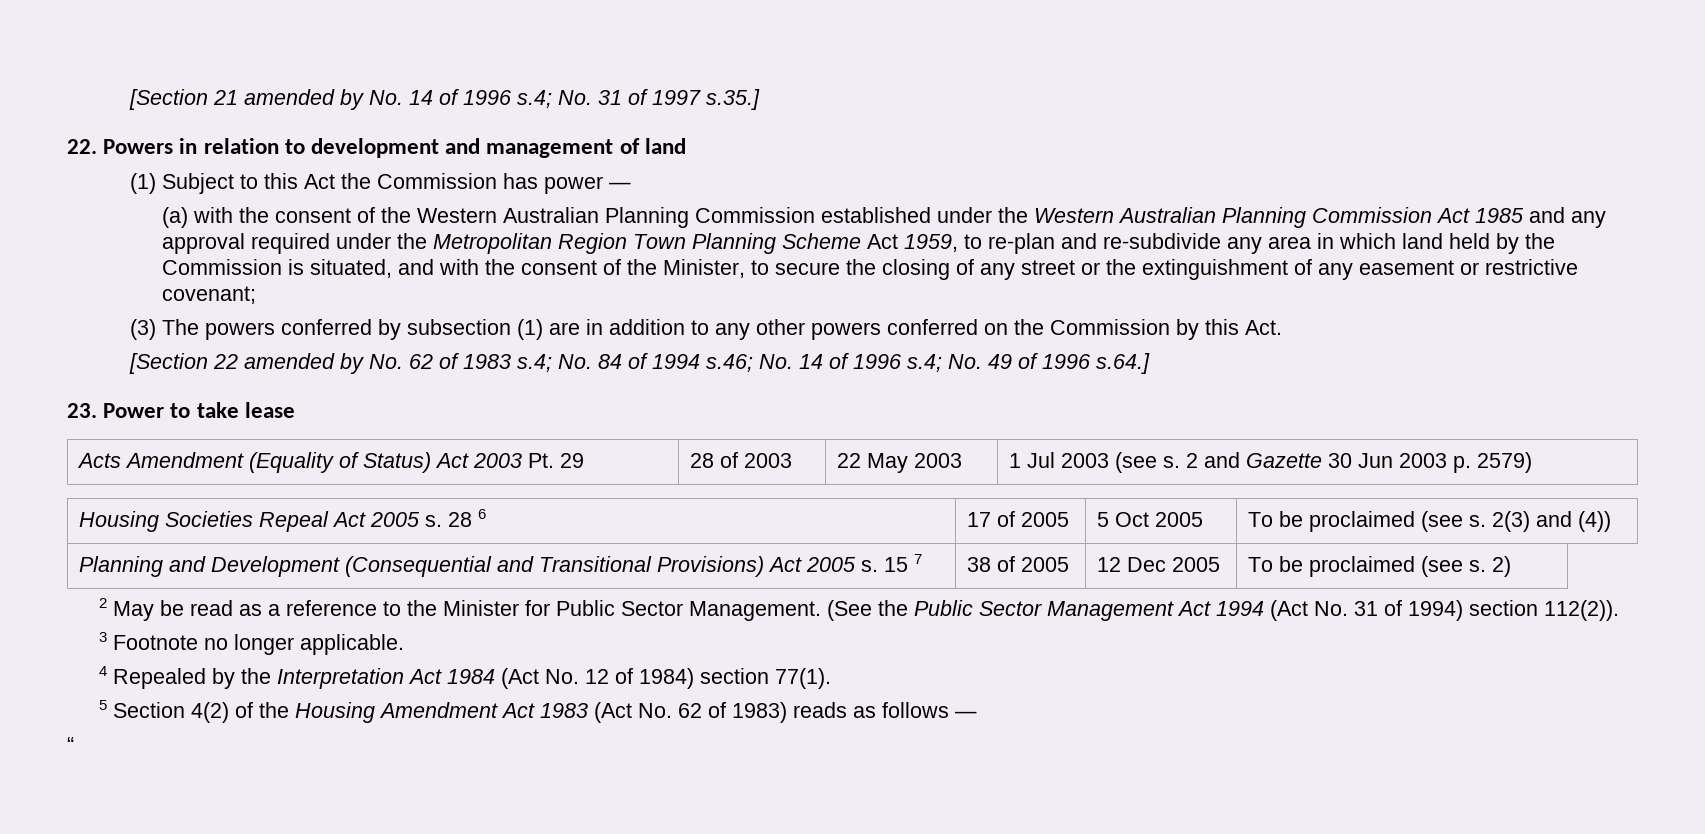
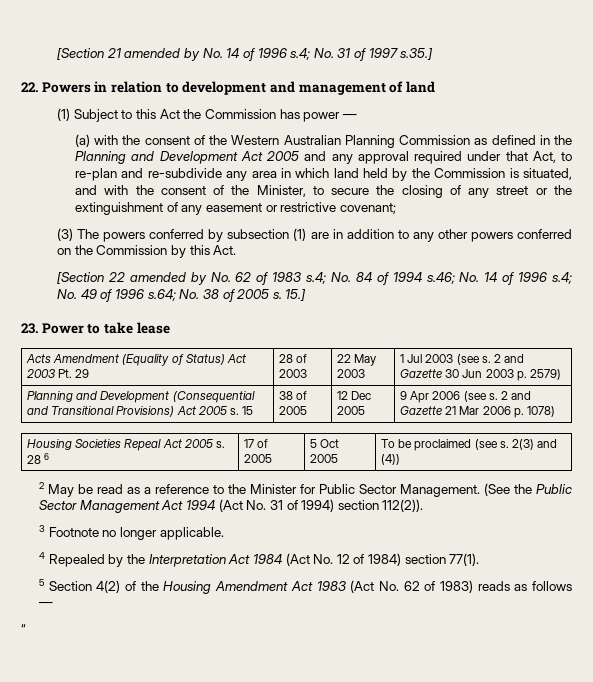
[820,207,1524,228] established under the Western Australian Planning Commission Act 1985 -> [474,135,572,145] [75,151,300,164] as defined in the Planning and Development Act 2005
[396,233,958,254] the Metropolitan Region Town Planning Scheme Act 1959, -> [505,151,556,163] that Act,
[1096,353,1151,374] s.64.] -> [147,289,307,302] s.64; No. 38 of 2005 s. 15.]
(1532, 462) none -> [26,391,255,403] [26,406,254,417] [278,391,308,400] [278,406,307,415] [336,391,372,400] [336,406,365,415] [399,391,532,403] [399,406,556,418] // Planning and Development (Consequential and Transitional Provisions) Act 2005 s. 15 | 38 of 2005 | 12 Dec 2005 | 9 Apr 2006 (see s. 2 and Gazette 21 Mar 2006 p. 1078)
[78,554,922,577] [966,556,1069,572] [1096,557,1220,572] [1247,556,1511,577] // Planning and Development (Consequential and Transitional Provisions) Act 2005 s. 15 7 | 38 of 2005 | 12 Dec 2005 | To be proclaimed (see s. 2) -> (400, 459) none

